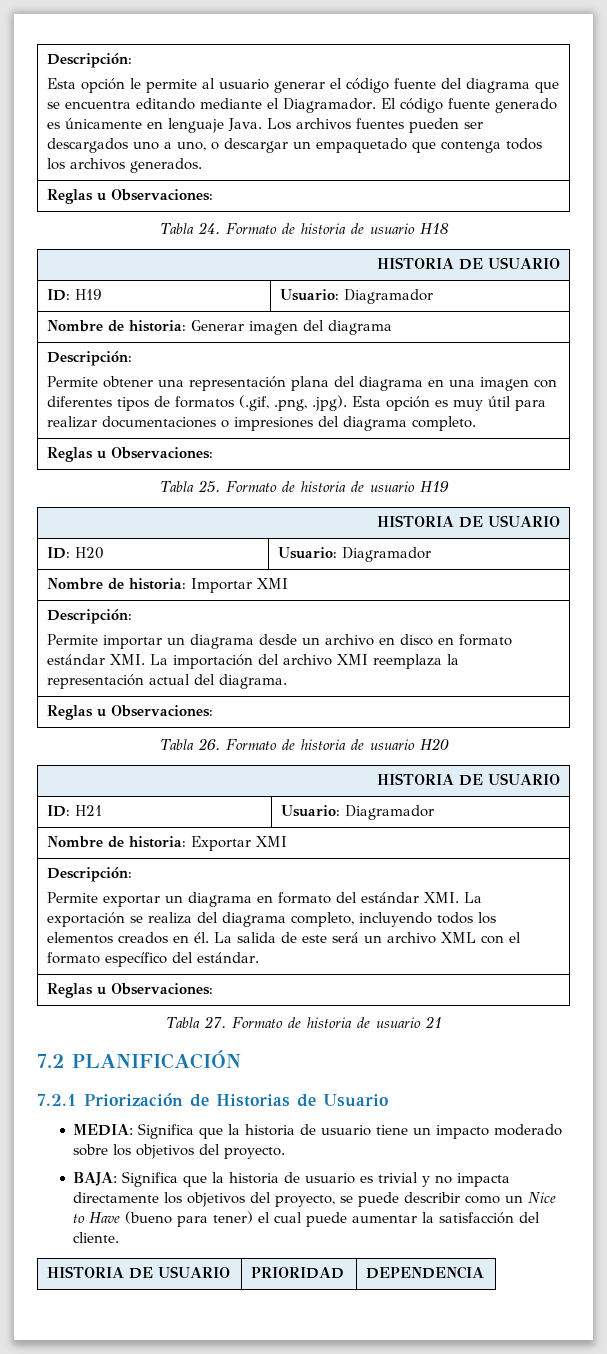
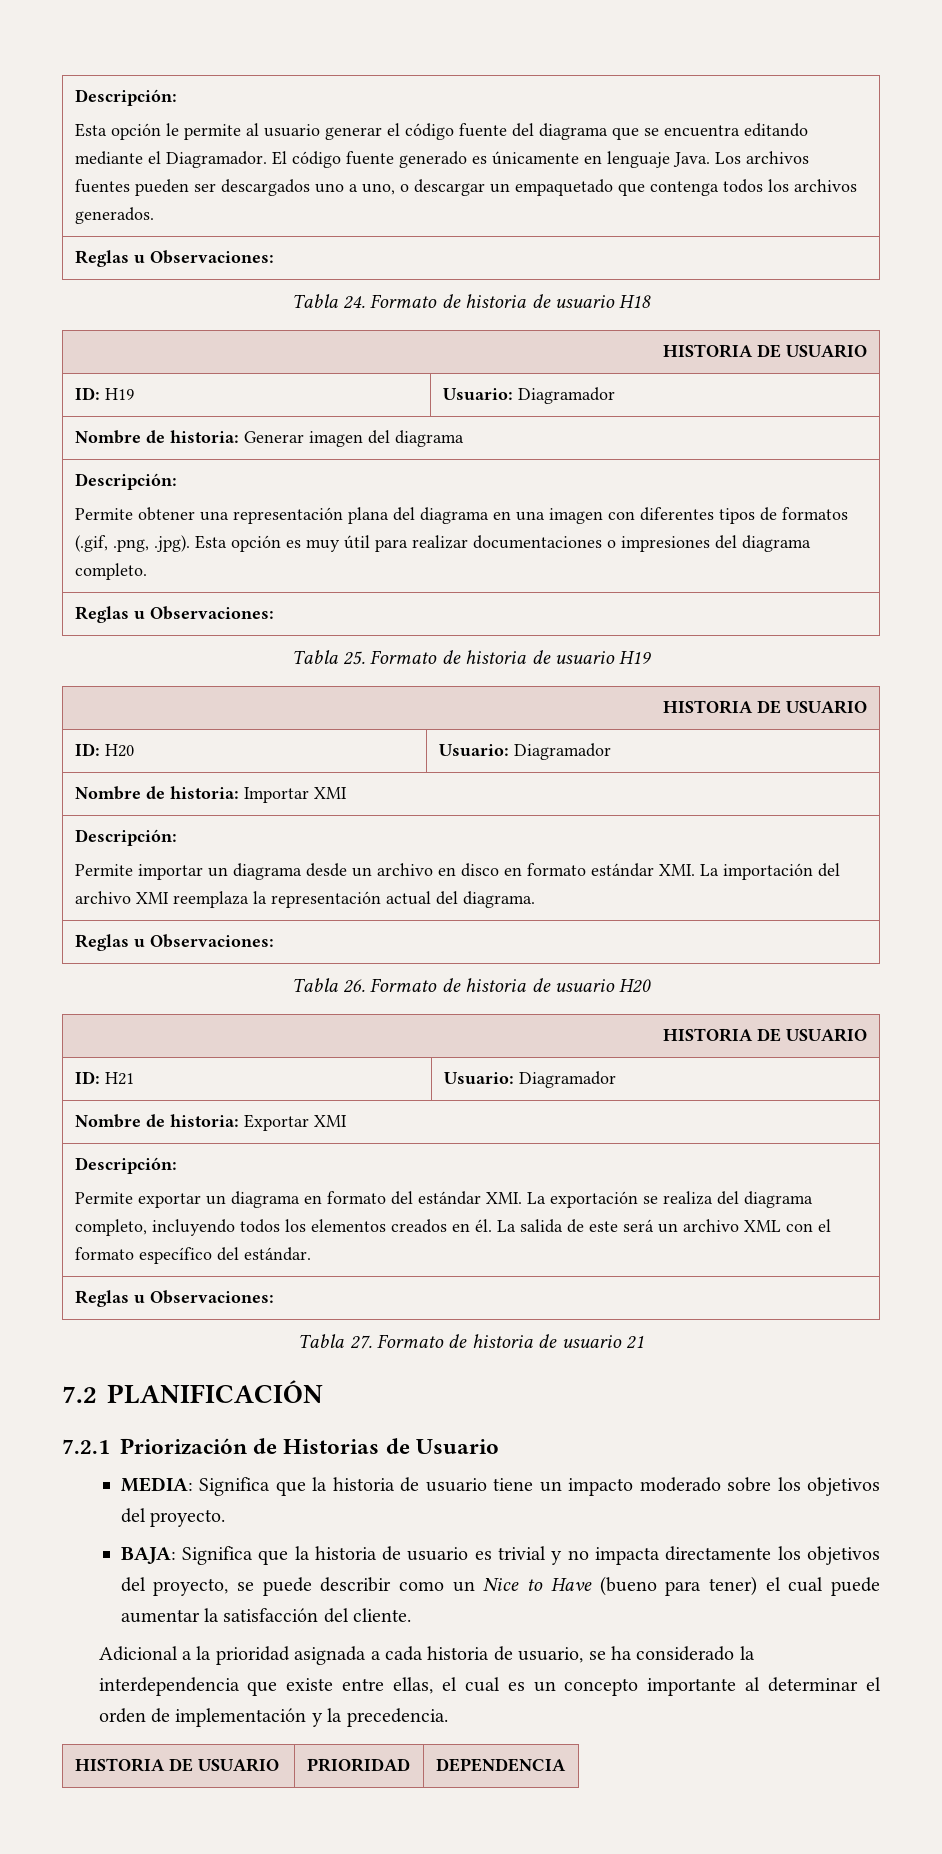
(120, 1237) none -> [98,1646,755,1665] [98,1677,882,1696] [98,1708,448,1727] // Adicional a la prioridad asignada a cada historia de usuario, se ha considerado la interdependencia que existe entre ellas, el cual es un concepto importante al determinar el orden de implementación y la precedencia.

